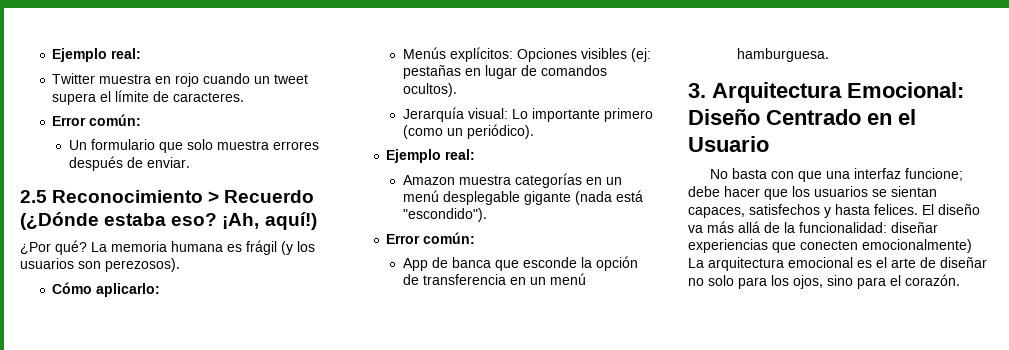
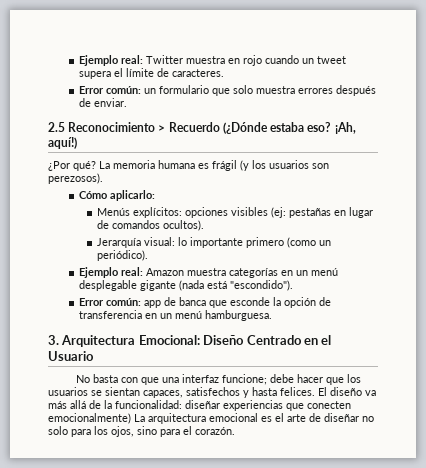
[52,48,142,62] Ejemplo real: // -> [78,55,143,66] Ejemplo real:
[69,140,88,150] // Un -> [143,88,156,94] un
[517,48,578,62] Opciones -> [184,207,228,218] opciones
[512,109,529,119] Lo -> [177,237,187,246] lo
(476, 154) // -> (143, 271) none
[403,258,429,271] // App -> [143,300,161,308] app

